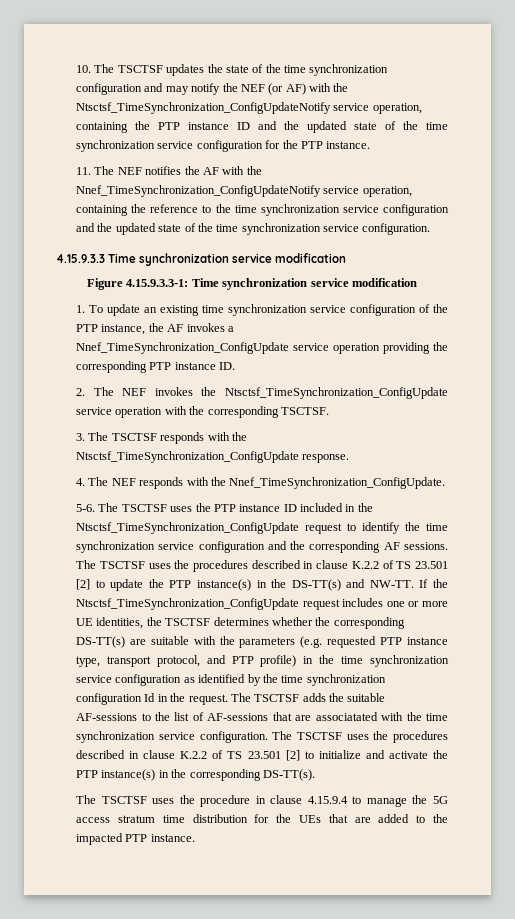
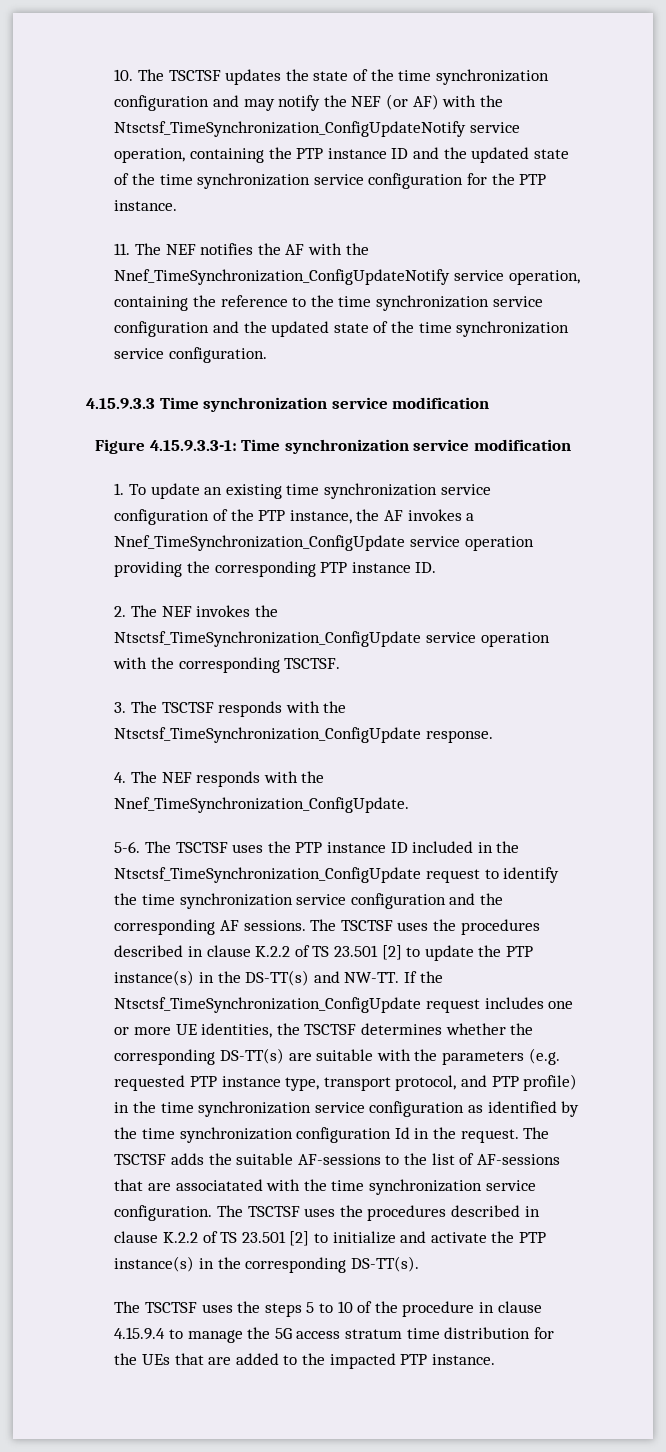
(195, 799) none -> [264,1301,398,1317] steps 5 to 10 of the

